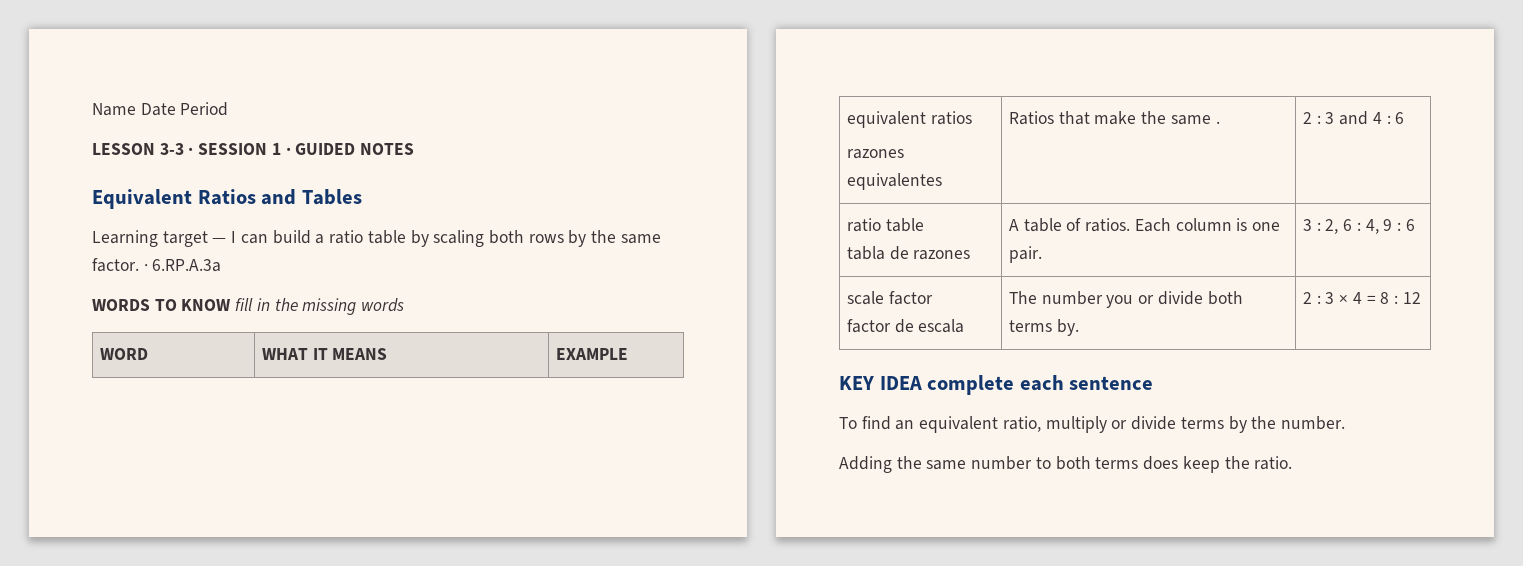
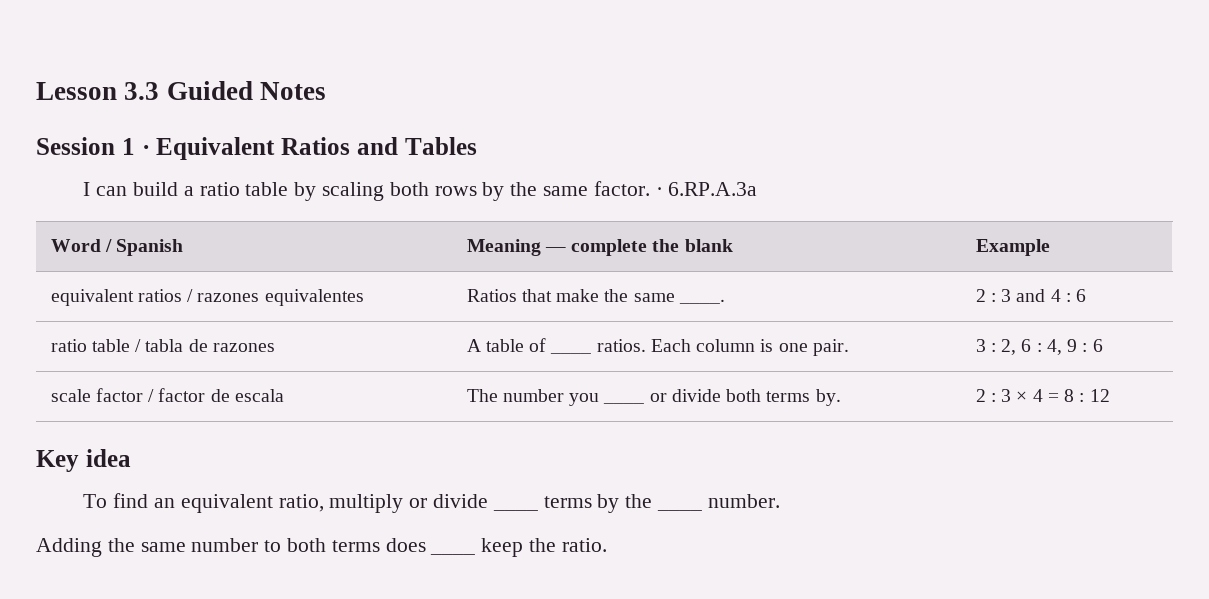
[92,102,229,116] [92,143,415,155] Name Date Period // LESSON 3-3 · SESSION 1 · GUIDED NOTES // -> [36,81,326,100] [36,137,150,155] Lesson 3.3 Guided Notes // Session 1 ·
[92,230,227,247] Learning target — -> (477, 146) none
[92,298,405,315] [99,348,148,360] [261,348,388,360] [555,348,628,360] // WORDS TO KNOW fill in the missing words // WORD | WHAT IT MEANS | EXAMPLE -> [50,239,184,256] [466,239,733,256] [975,239,1050,256] // Word / Spanish | Meaning — complete the blank | Example
(972, 118) // -> [187,289,194,302] /
[1215,121,1220,124] . -> [678,299,725,304] ____.
(924, 225) // -> [135,339,142,352] /
(1082, 224) none -> [550,352,592,354] ____
(933, 298) // -> [148,389,155,402] /
(1134, 301) none -> [603,402,645,404] ____
[839,375,1154,395] KEY IDEA complete each sentence -> [36,449,131,472] Key idea
(1177, 423) none -> [492,508,538,511] ____
(1277, 422) none -> [656,508,702,511] ____
(1179, 463) none -> [430,552,476,555] ____

